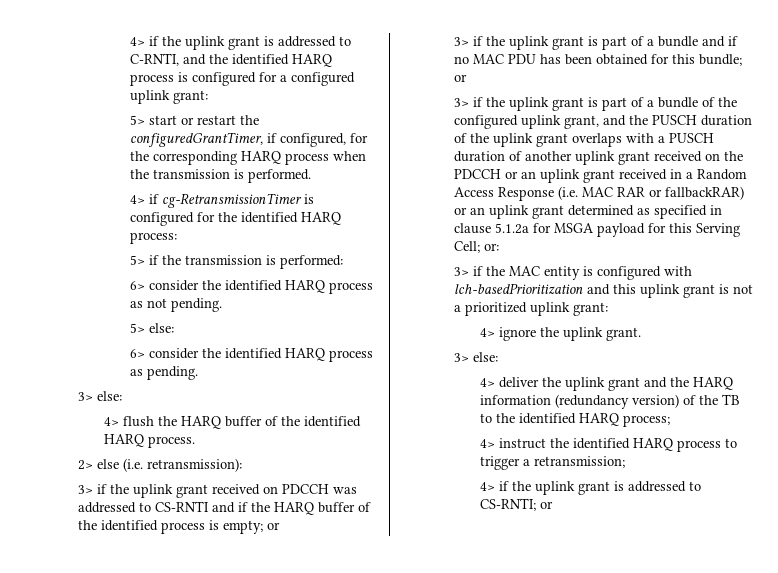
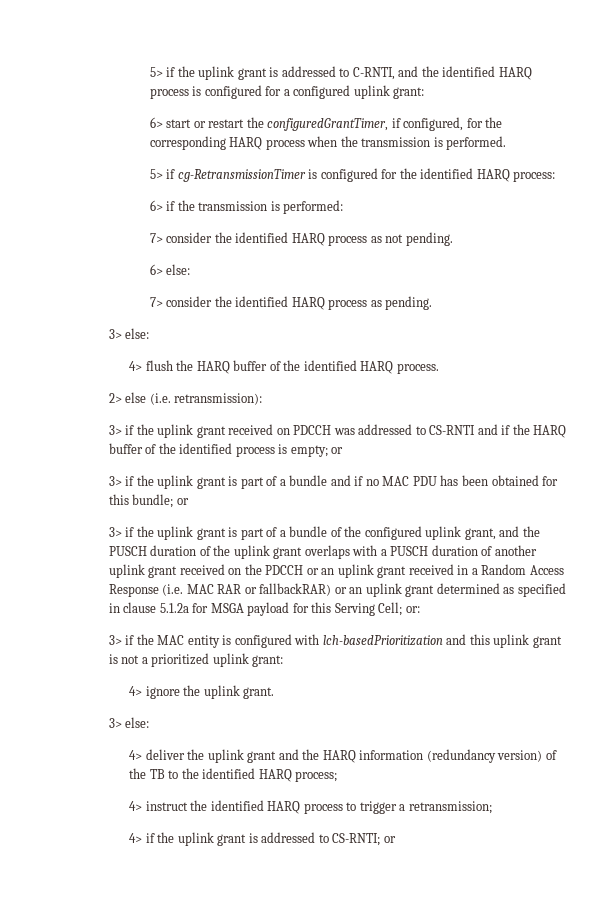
[130,37,146,46] 4> -> [149,67,163,77] 5>
[130,115,146,125] 5> -> [149,117,163,128] 6>
[130,195,146,204] 4> -> [149,169,163,179] 5>
[130,255,146,265] 5> -> [149,200,163,211] 6>
[130,281,146,290] 6> -> [149,233,163,243] 7>
[130,323,175,333] [130,349,146,358] 5> else: // 6> -> [149,264,191,275] [149,297,163,307] 6> else: // 7>

